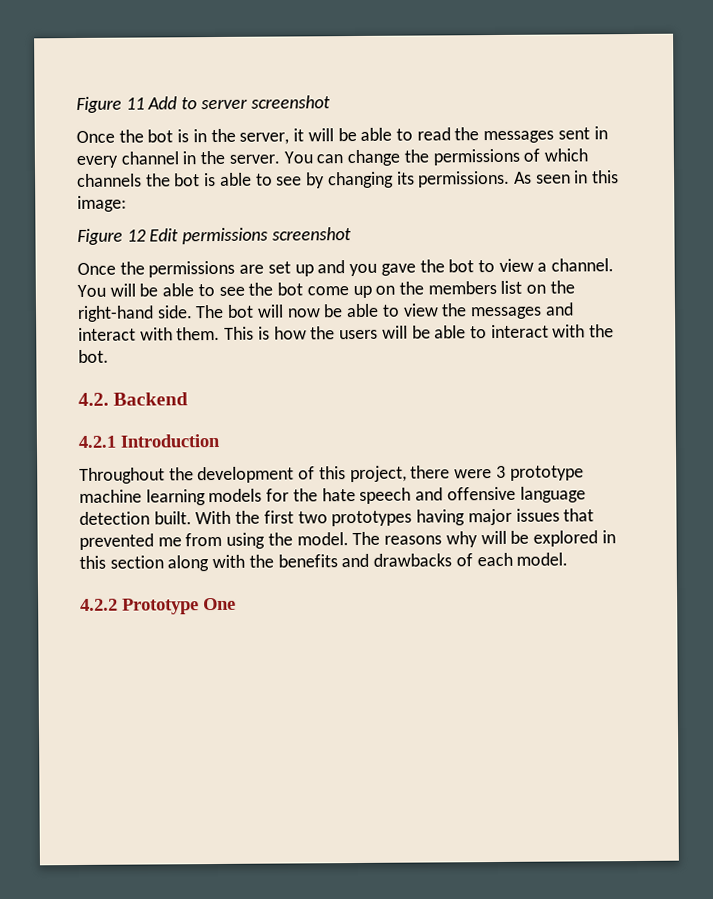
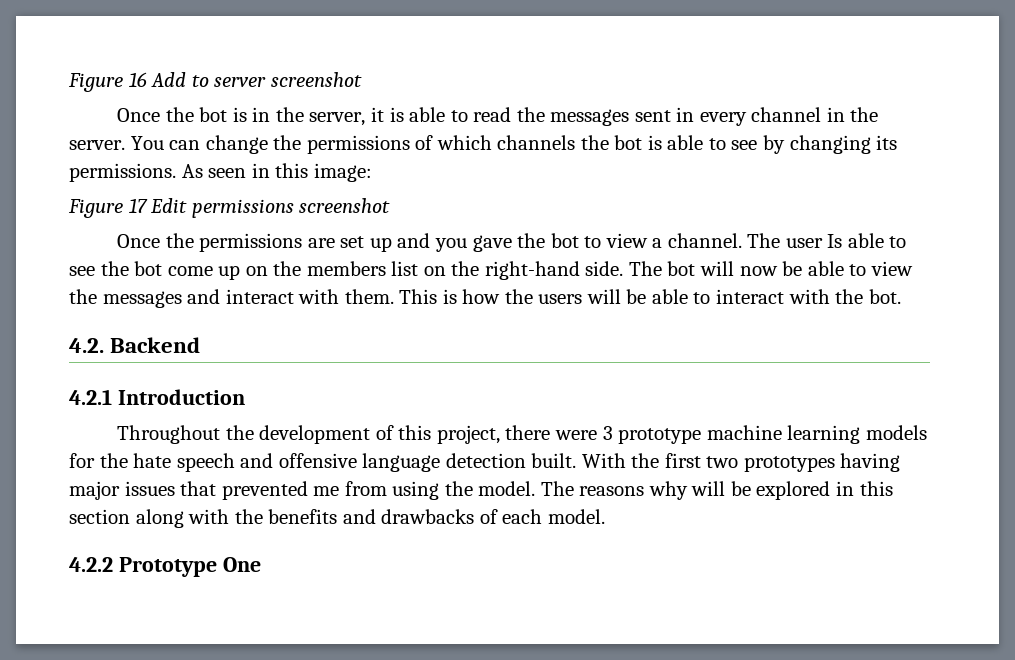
[76,96,145,113] Figure 11 -> [68,72,147,92] Figure 16
[307,127,357,142] will be -> [389,107,404,122] is
[126,229,146,242] 12 -> [128,198,148,213] 17
[77,283,159,297] You will be -> [747,233,843,248] The user Is

